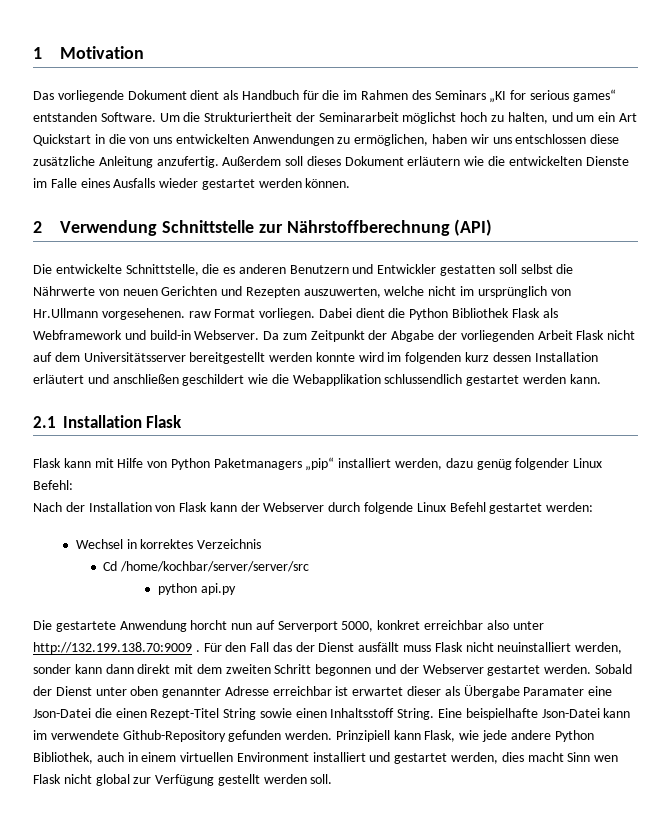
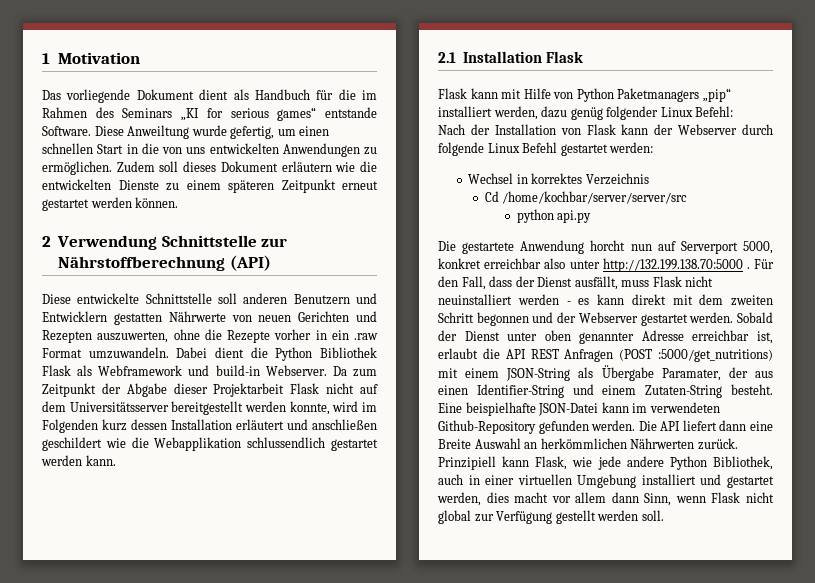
[33,112,637,124] [33,134,91,146] entstanden Software. Um die Strukturiertheit der Seminararbeit möglichst hoch zu halten, und um ein Art Quickstart -> [325,107,378,118] [42,125,330,139] [42,143,124,154] entstande Software. Diese Anweiltung wurde gefertig, um einen schnellen Start
[354,134,620,146] [33,156,282,168] ermöglichen, haben wir uns entschlossen diese zusätzliche Anleitung anzufertig. Außerdem -> [42,161,155,175] ermöglichen. Zudem
[33,178,199,188] im Falle eines Ausfalls wieder -> [166,179,378,193] zu einem späteren Zeitpunkt erneut
[33,264,574,276] Die entwickelte Schnittstelle, die es anderen Benutzern und Entwickler gestatten soll selbst die -> [42,293,378,305] [42,311,162,325] Diese entwickelte Schnittstelle soll anderen Benutzern und Entwicklern gestatten
[384,286,571,298] [33,308,316,320] welche nicht im ursprünglich von Hr.Ullmann vorgesehenen. raw Format vorliegen. -> [173,329,378,343] [42,347,169,359] ohne die Rezepte vorher in ein .raw Format umzuwandeln.
[438,330,573,342] der vorliegenden Arbeit -> [173,383,285,397] dieser Projektarbeit
[315,352,355,362] konnte -> [289,401,330,415] konnte,
[405,352,462,364] folgenden -> [42,419,98,433] Folgenden
[33,642,192,654] http://132.199.138.70:9009 -> [602,258,743,272] http://132.199.138.70:5000
[250,642,400,652] Fall das der Dienst ausfällt -> [461,276,618,290] Fall, dass der Dienst ausfällt,
[575,642,623,654] [33,664,134,674] werden, sonder kann dann -> [517,294,624,305] werden - es kann
[335,685,613,698] [33,708,435,720] ist erwartet dieser als Übergabe Paramater eine Json-Datei die einen Rezept-Titel String sowie einen Inhaltsstoff String. -> [757,331,773,344] [438,348,773,362] [438,365,773,381] [438,384,773,398] ist, erlaubt die API REST Anfragen (POST :5000/get_nutritions) mit einem JSON-String als Übergabe Paramater, der aus einen Identifier-String und einem Zutaten-String besteht.
[541,708,600,718] Json-Datei -> [538,403,599,416] JSON-Datei
[50,730,119,740] verwendete -> [649,402,720,413] verwendeten
(333, 735) none -> [638,420,773,431] [438,438,738,450] Die API liefert dann eine Breite Auswahl an herkömmlichen Nährwerten zurück.
[141,752,309,762] einem virtuellen Environment -> [485,474,637,488] einer virtuellen Umgebung
[567,752,619,762] Sinn wen -> [551,492,706,506] vor allem dann Sinn, wenn

